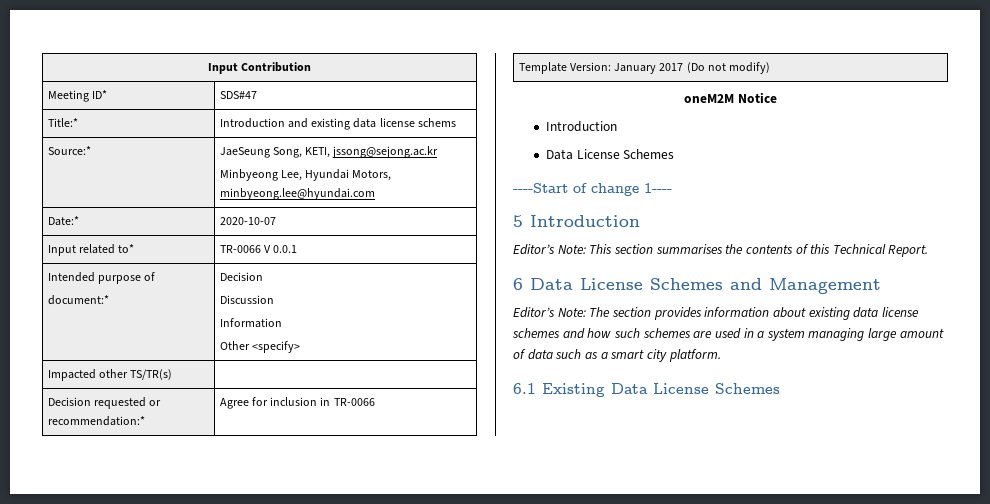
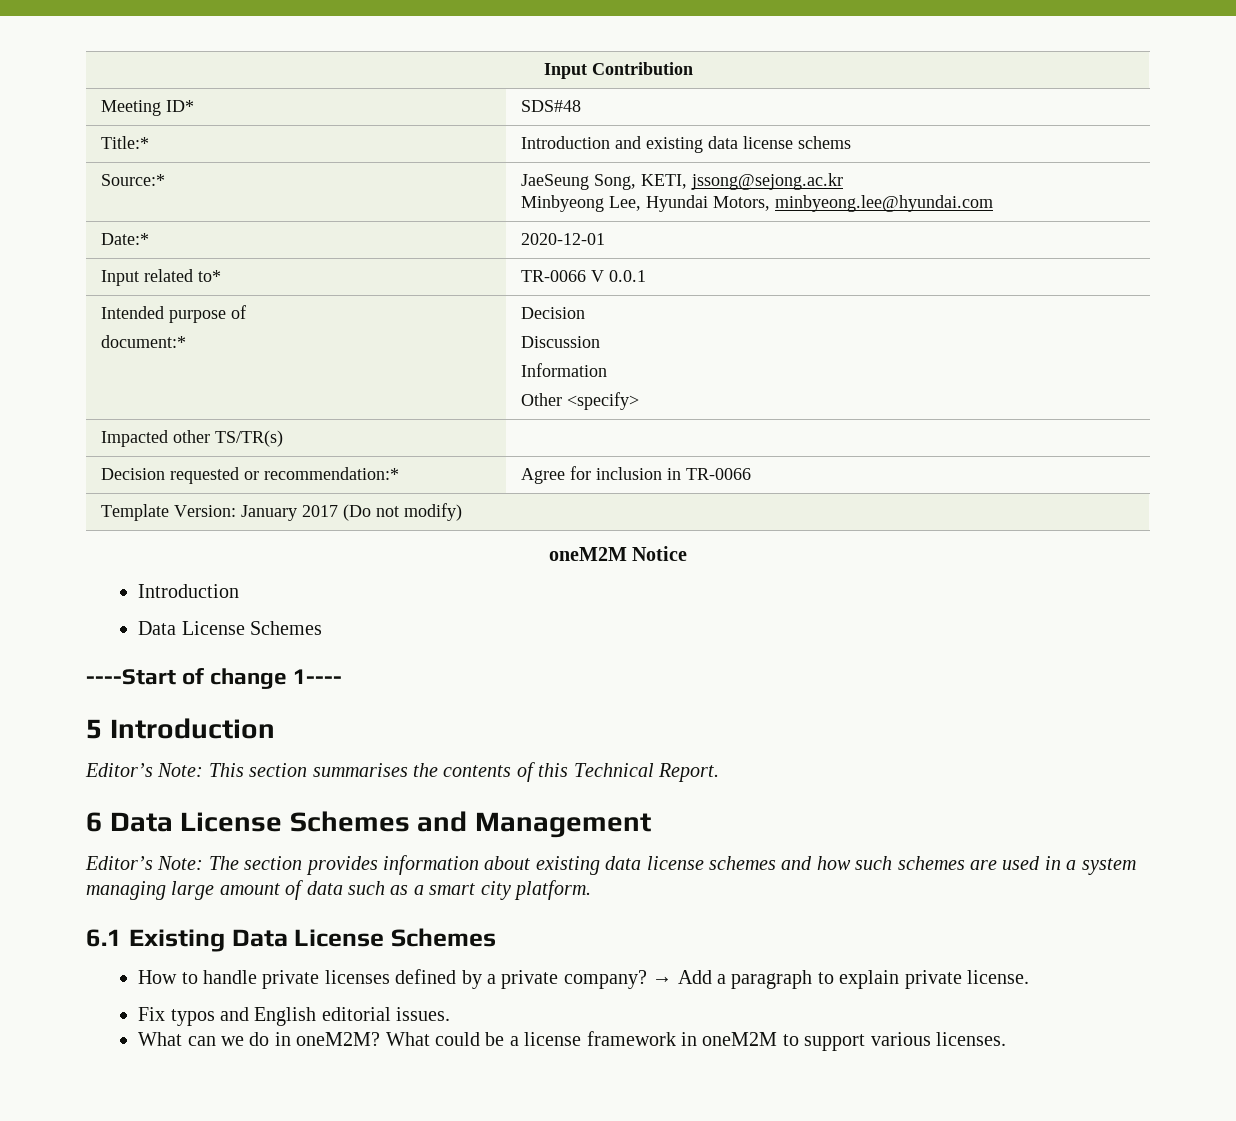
[219,91,257,99] SDS#47 -> [521,100,582,112] SDS#48
[219,217,276,225] 2020-10-07 -> [521,233,606,245] 2020-12-01
(780, 388) none -> [138,969,1029,989] [138,1007,451,1026] [138,1031,1006,1051] // How to handle private licenses defined by a private company? → Add a paragraph to explain private license. // Fix typos and English editorial issues. // What can we do in oneM2M? What could be a license framework in oneM2M to support various licenses.

